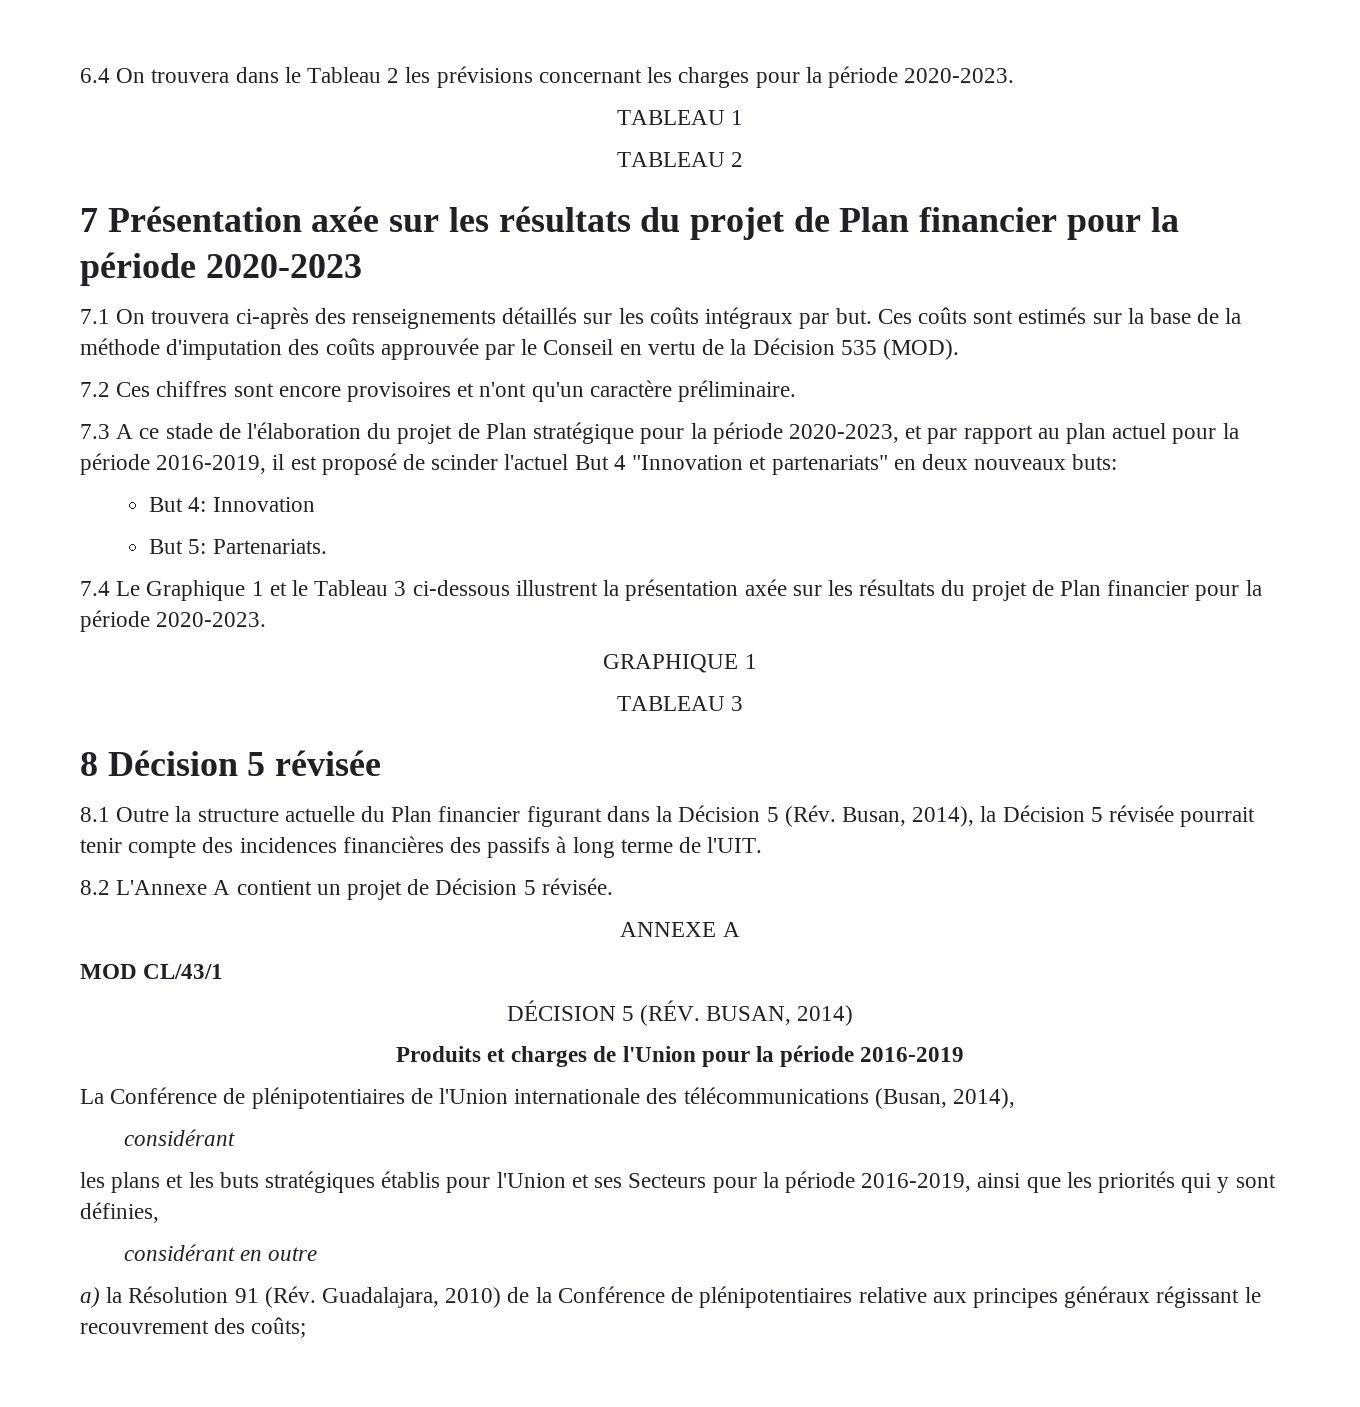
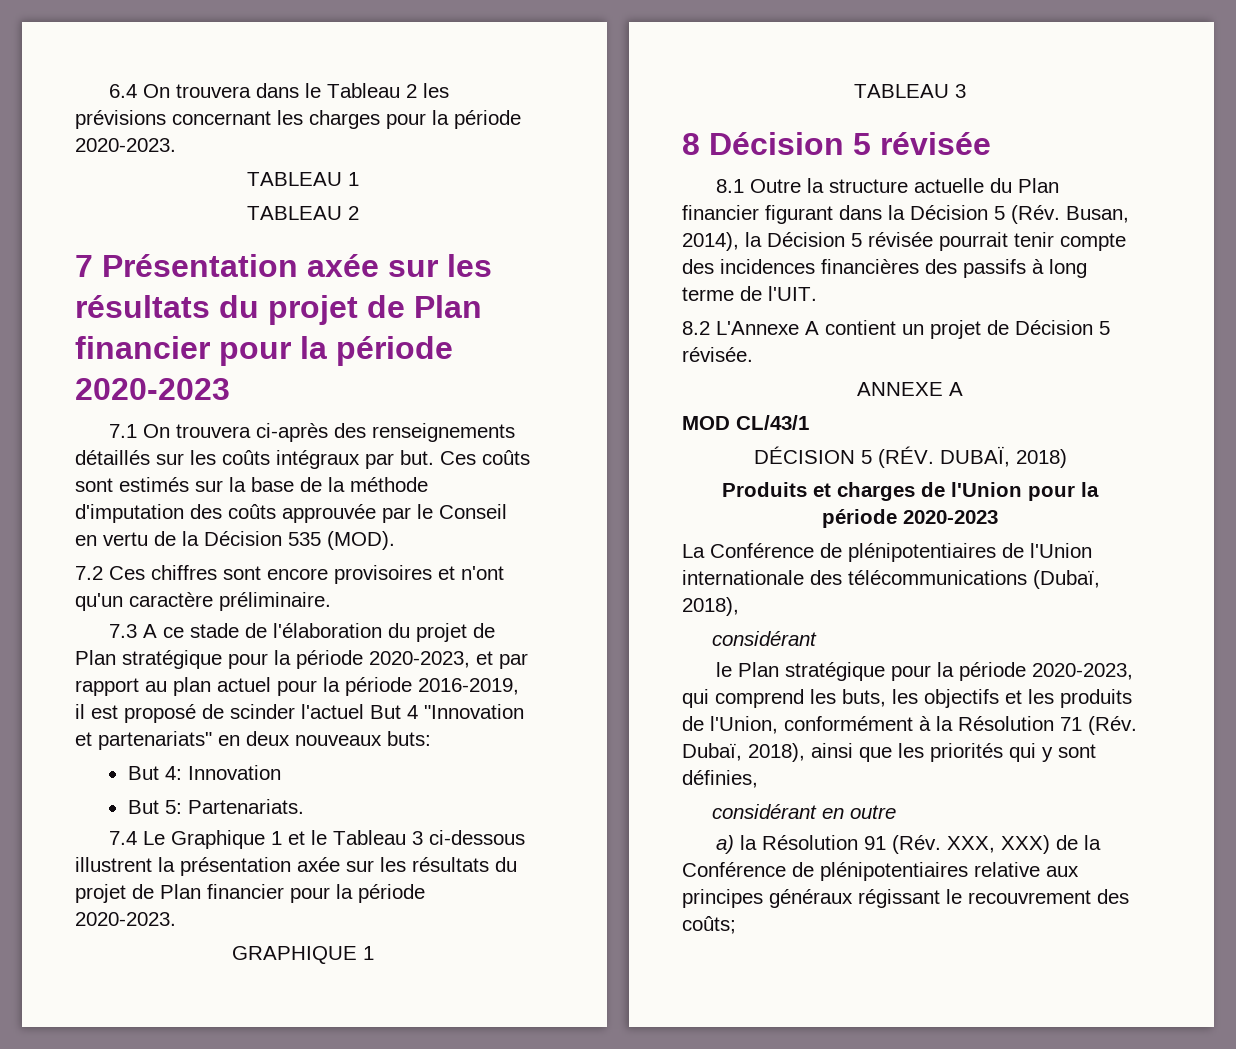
[706,1005,854,1026] BUSAN, 2014) -> [939,446,1067,468] DUBAÏ, 2018)
[860,1047,965,1062] 2016-2019 -> [903,510,998,524] 2020-2023
[874,1088,1016,1109] (Busan, 2014), -> [1033,570,1100,589] [682,597,739,616] (Dubaï, 2018),
[80,1171,972,1193] les plans et les buts stratégiques établis pour l'Union et ses Secteurs pour la période 2016-2019, -> [715,662,1133,681] [682,689,1132,708] [682,716,1137,735] [682,743,805,762] le Plan stratégique pour la période 2020-2023, qui comprend les buts, les objectifs et les produits de l'Union, conformément à la Résolution 71 (Rév. Dubaï, 2018),
[322,1287,502,1308] Guadalajara, 2010) -> [946,835,1050,854] XXX, XXX)

